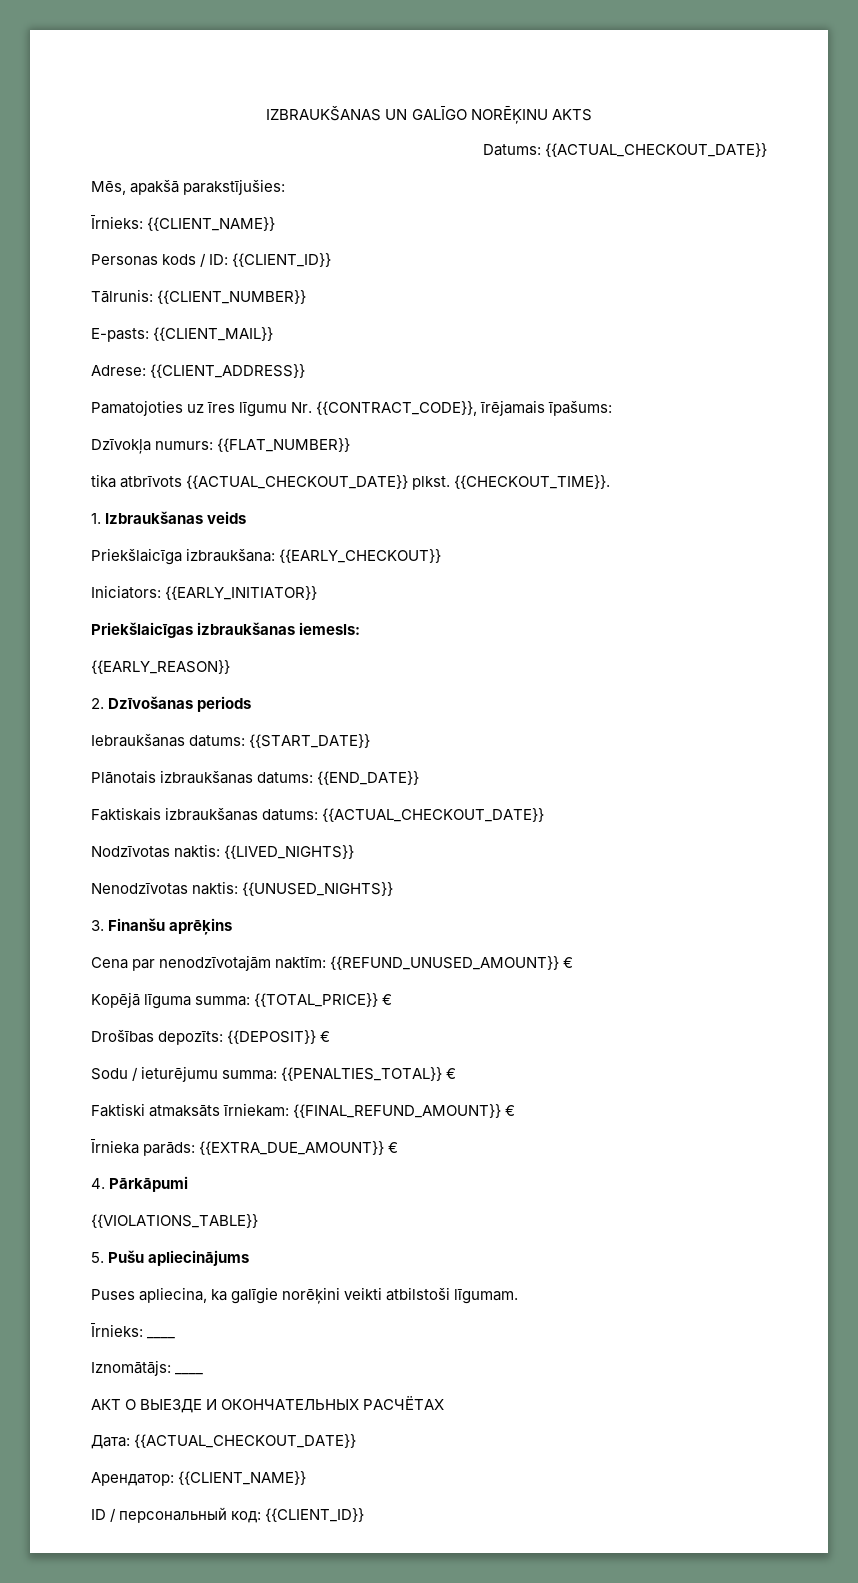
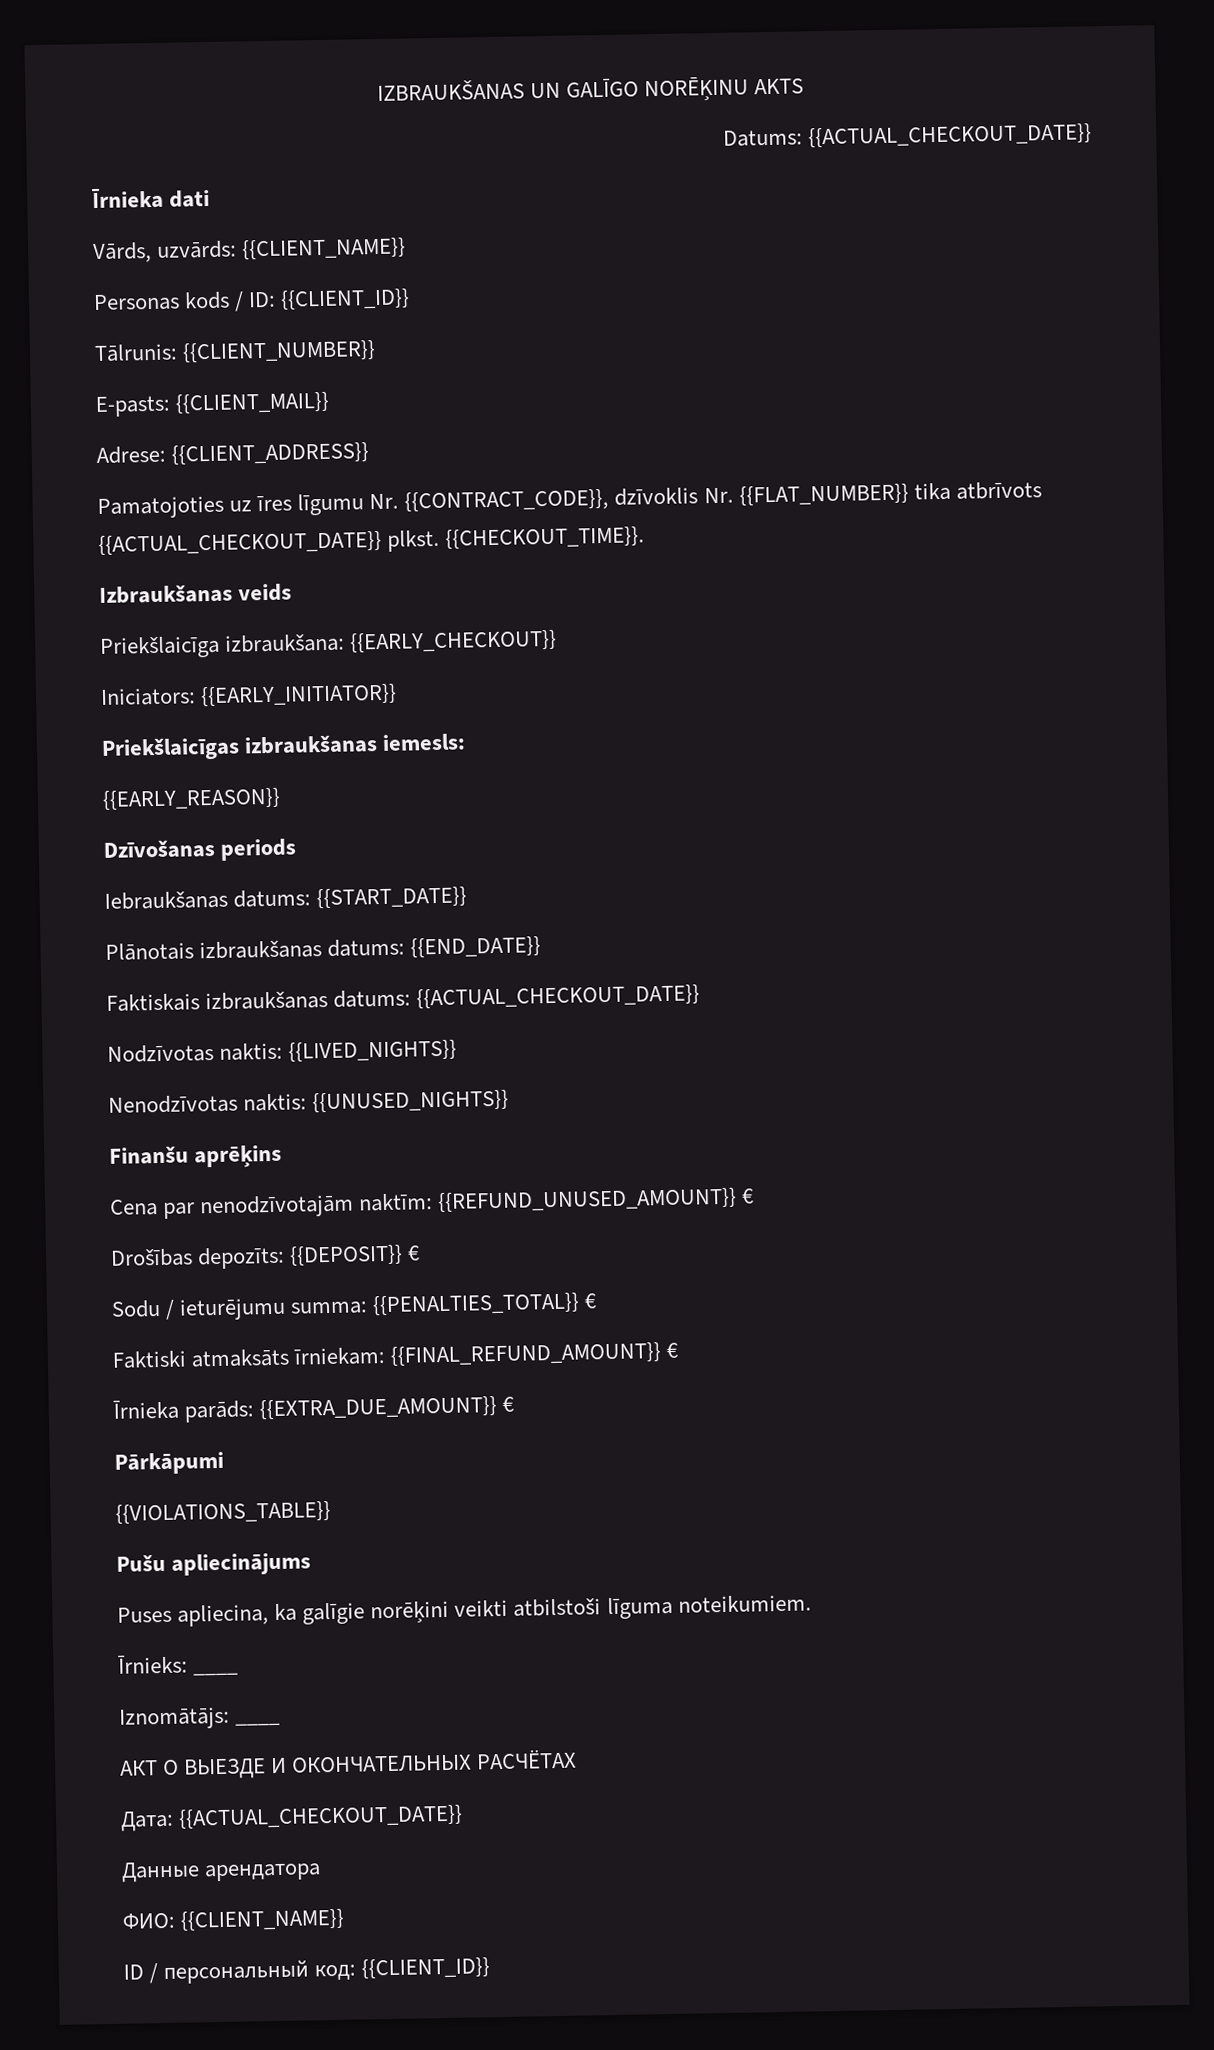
[91,179,286,195] [90,215,143,229] Mēs, apakšā parakstījušies: // Īrnieks: -> [91,187,211,210] [92,240,238,264] Īrnieka dati // Vārds, uzvārds:
[480,400,613,416] [91,439,214,454] īrējamais īpašums: // Dzīvokļa numurs: -> [614,487,734,506] dzīvoklis Nr.
(351, 445) // -> (909, 495) none
[91,513,101,524] 1. -> (646, 538) none
[91,698,104,709] 2. -> (281, 799) none
[91,920,104,931] 3. -> (510, 1101) none
[91,992,393,1009] // Kopējā līguma summa: {{TOTAL_PRICE}} € -> (755, 1196) none
[91,1178,105,1189] 4. -> (515, 1404) none
[91,1252,104,1263] 5. -> (331, 1512) none
[454,1289,519,1304] līgumam. -> [606,1594,812,1620] līguma noteikumiem.
[91,1472,174,1486] Арендатор: -> [121,1861,322,1883] [122,1912,176,1929] Данные арендатора // ФИО:

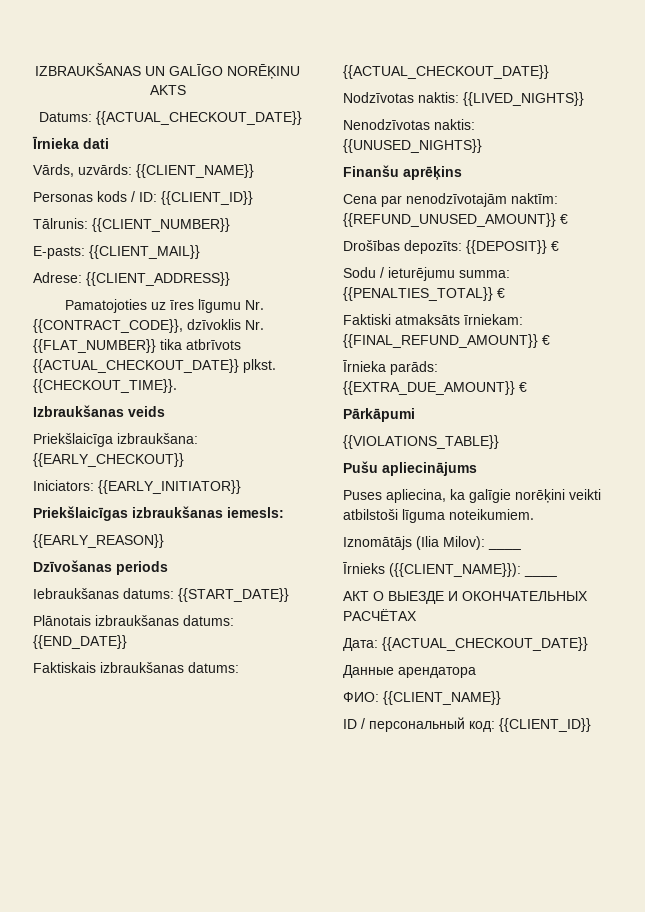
[117,1654,239,1676] [119,1706,230,1730] Īrnieks: ____ // Iznomātājs: -> [343,536,521,550] [343,562,521,577] Iznomātājs (Ilia Milov): ____ // Īrnieks ({{CLIENT_NAME}}):

